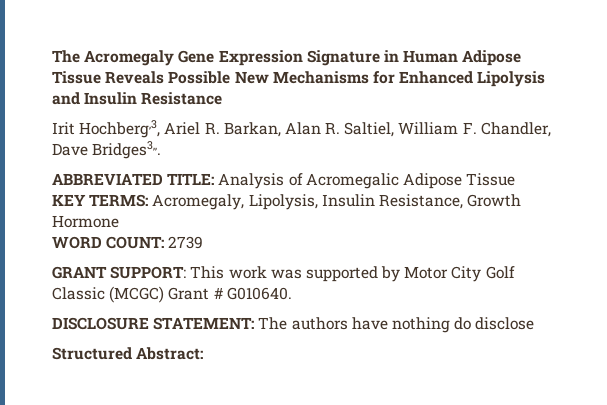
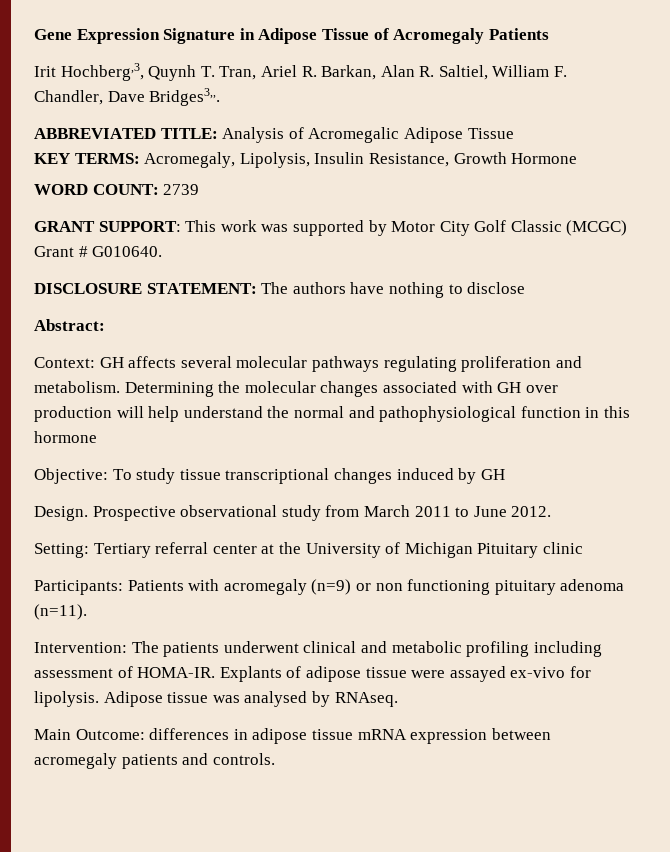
[52,50,175,66] The Acromegaly -> (34, 34) none
[403,50,522,66] [52,71,546,87] [52,92,223,105] Human Adipose Tissue Reveals Possible New Mechanisms for Enhanced Lipolysis and Insulin Resistance -> [258,28,549,44] Adipose Tissue of Acromegaly Patients
(161, 129) none -> [148,65,257,81] Quynh T. Tran,
[454,317,472,330] do -> [448,284,463,294] to
[52,347,132,360] Structured -> (526, 288) none
(204, 353) none -> [34,356,582,372] [34,381,558,397] [34,406,630,422] [34,431,97,443] [34,468,505,484] [34,505,552,521] [34,542,583,558] [34,579,625,595] [34,604,87,620] [34,641,602,657] [34,666,591,682] [34,691,398,707] [34,728,551,744] [34,753,275,769] // Context: GH affects several molecular pathways regulating proliferation and metabolism. Determining the molecular changes associated with GH over production will help understand the normal and pathophysiological function in this hormone // Objective: To study tissue transcriptional changes induced by GH // Design. Prospective observational study from March 2011 to June 2012. // Setting: Tertiary referral center at the University of Michigan Pituitary clinic // Participants: Patients with acromegaly (n=9) or non functioning pituitary adenoma (n=11). // Intervention: The patients underwent clinical and metabolic profiling including assessment of HOMA-IR. Explants of adipose tissue were assayed ex-vivo for lipolysis. Adipose tissue was analysed by RNAseq. // Main Outcome: differences in adipose tissue mRNA expression between acromegaly patients and controls.

